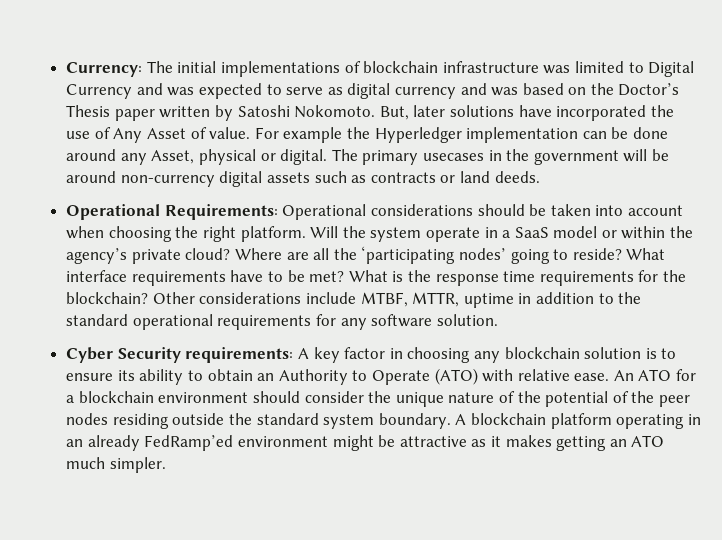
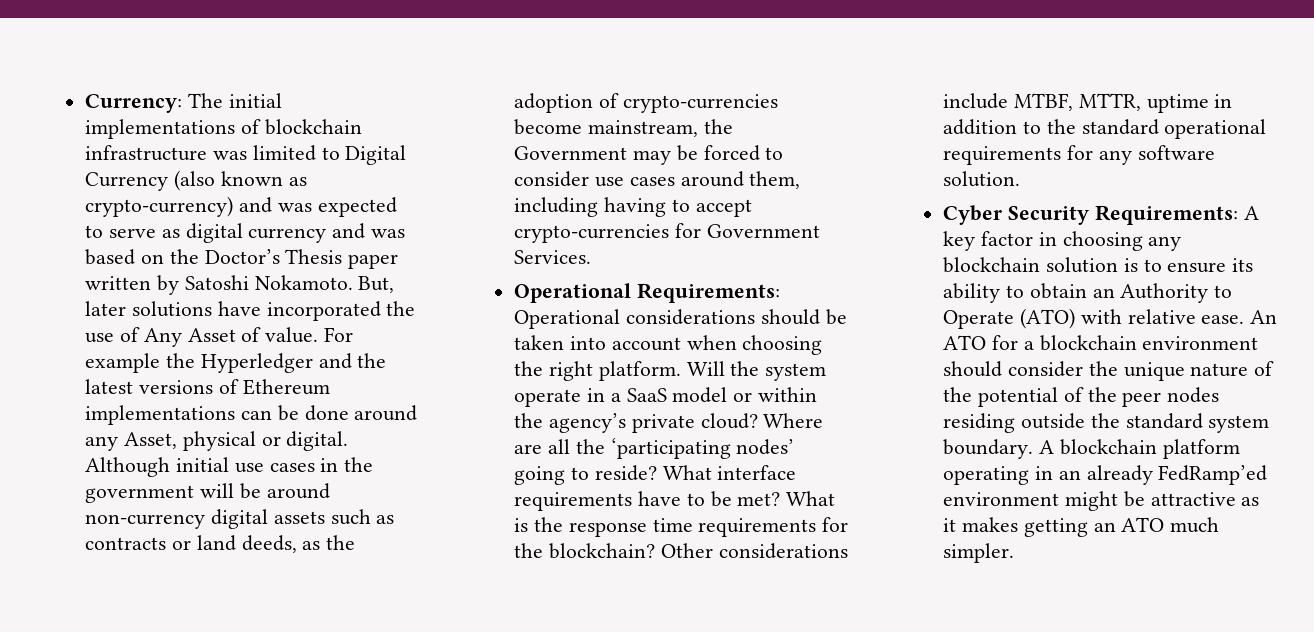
(133, 91) none -> [173,170,307,191] [85,196,234,217] (also known as crypto-currency)
[294,105,376,118] Nokomoto. -> [254,275,353,290] Nokamoto.
[466,127,579,143] implementation -> [318,353,387,369] [85,379,330,395] [85,405,236,425] and the latest versions of Ethereum implementations
[331,149,484,165] The primary usecases -> [85,457,315,477] Although initial use cases
[494,171,540,183] deeds. -> [241,535,356,553] [514,93,778,113] [514,119,733,137] [514,145,784,165] [514,171,801,189] [514,197,752,217] [514,223,820,243] [514,250,592,264] deeds, as the adoption of crypto-currencies become mainstream, the Government may be forced to consider use cases around them, including having to accept crypto-currencies for Government Services.
[185,347,294,363] requirements: -> [1094,205,1238,225] Requirements:

